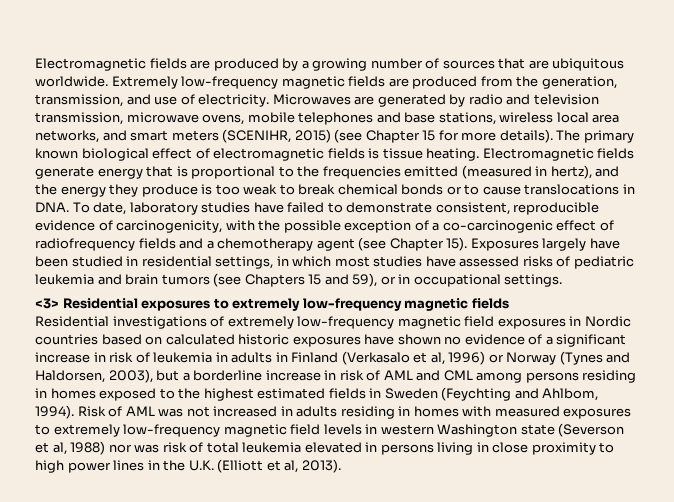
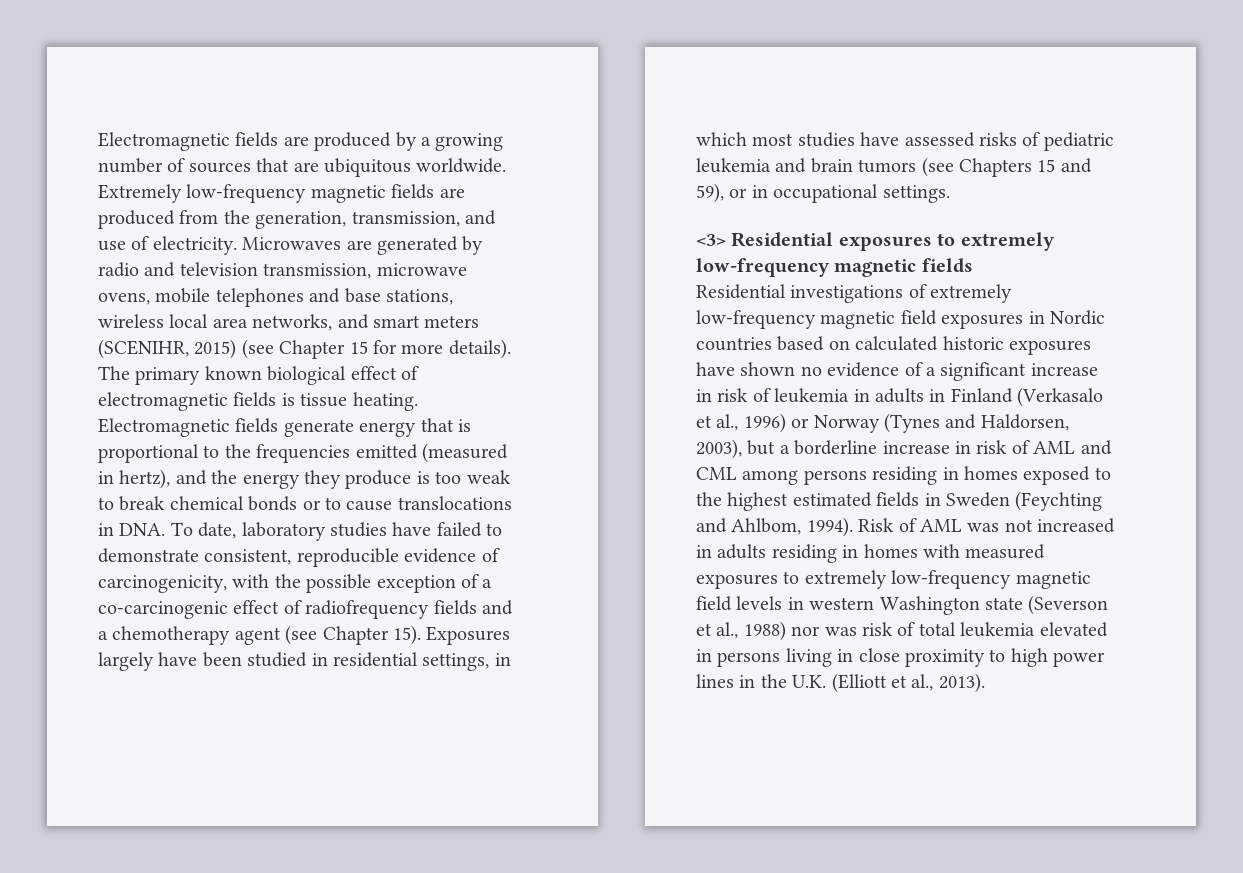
[430,352,445,365] al, -> [716,414,739,431] al.,
[52,442,67,455] al, -> [716,622,739,639] al.,
[284,460,299,473] al, -> [911,674,934,691] al.,

